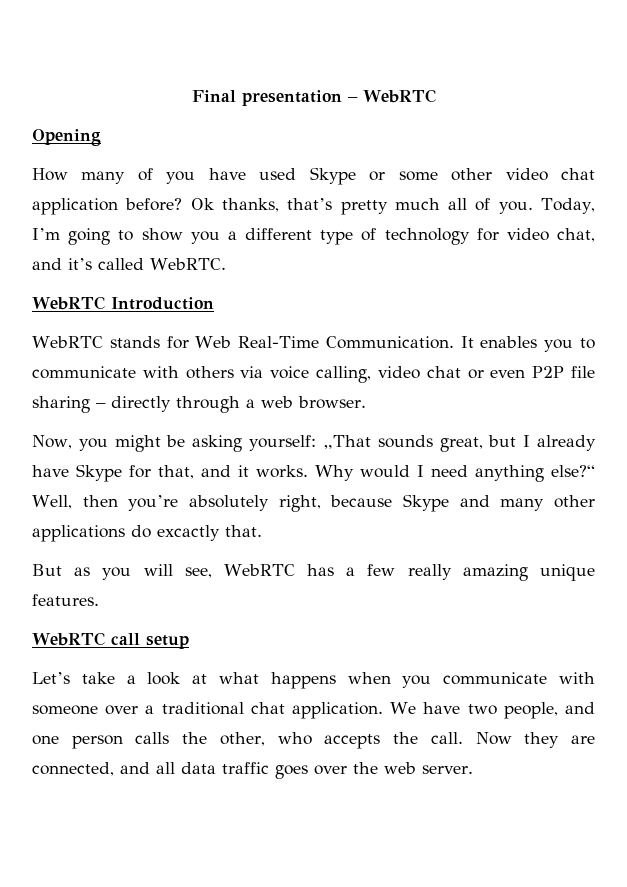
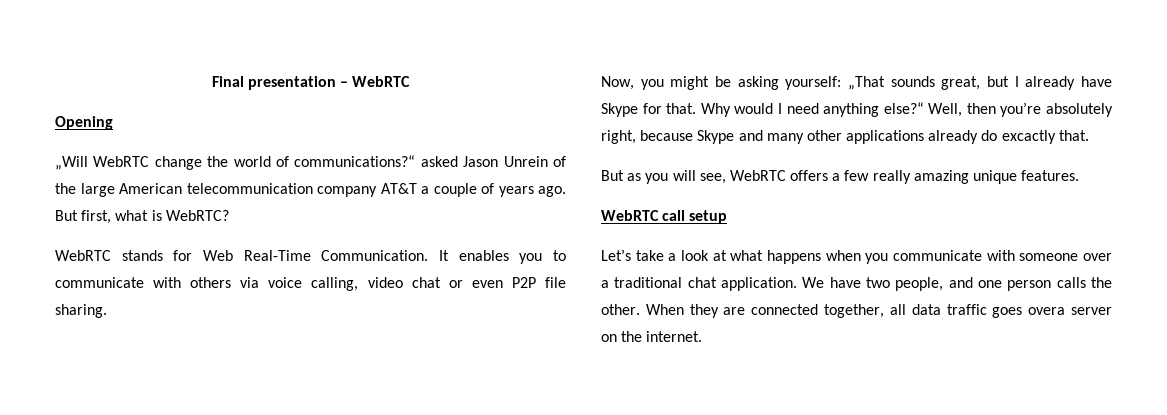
[32,167,595,185] [32,198,596,215] [32,228,596,245] [32,258,226,270] [32,296,214,310] How many of you have used Skype or some other video chat application before? Ok thanks, that’s pretty much all of you. Today, I’m going to show you a different type of technology for video chat, and it’s called WebRTC. // WebRTC Introduction -> [55,155,566,170] [55,183,566,197] [55,210,229,224] „Will WebRTC change the world of communications?“ asked Jason Unrein of the large American telecommunication company AT&T a couple of years ago. But first, what is WebRTC?
[32,396,366,413] sharing – directly through a web browser. -> [55,304,107,318] sharing.
[158,465,308,479] that, and it works. -> [666,103,697,114] that.
(125, 533) none -> [928,130,979,144] already
[307,564,335,576] has -> [790,170,829,181] offers
[219,732,596,749] [32,762,473,779] other, who accepts the call. Now they are connected, and all data traffic goes over the web server. -> [601,304,1112,318] [601,331,703,342] other. When they are connected together, all data traffic goes overa server on the internet.

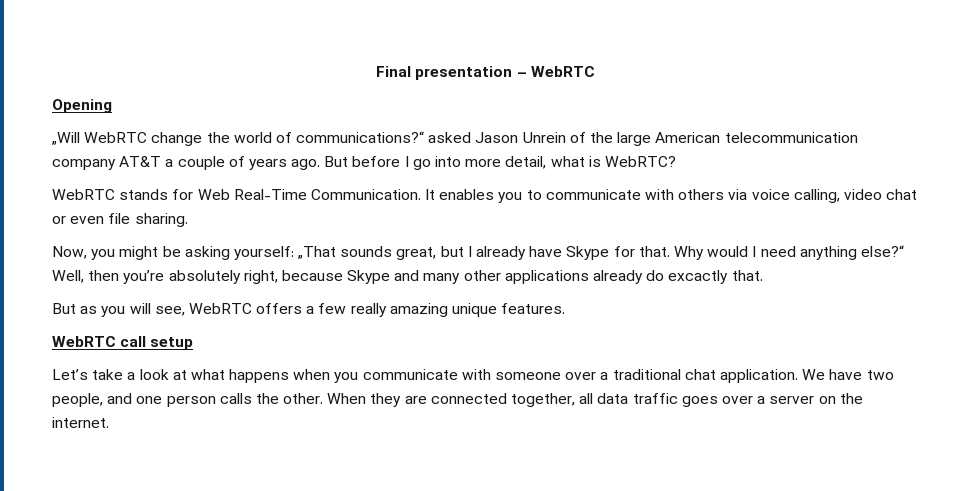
[81,210,112,224] first, -> [352,156,547,170] before I go into more detail,
[511,277,536,288] P2P -> (105, 220) none
[1028,307,1066,315] overa -> [721,396,766,404] over a

